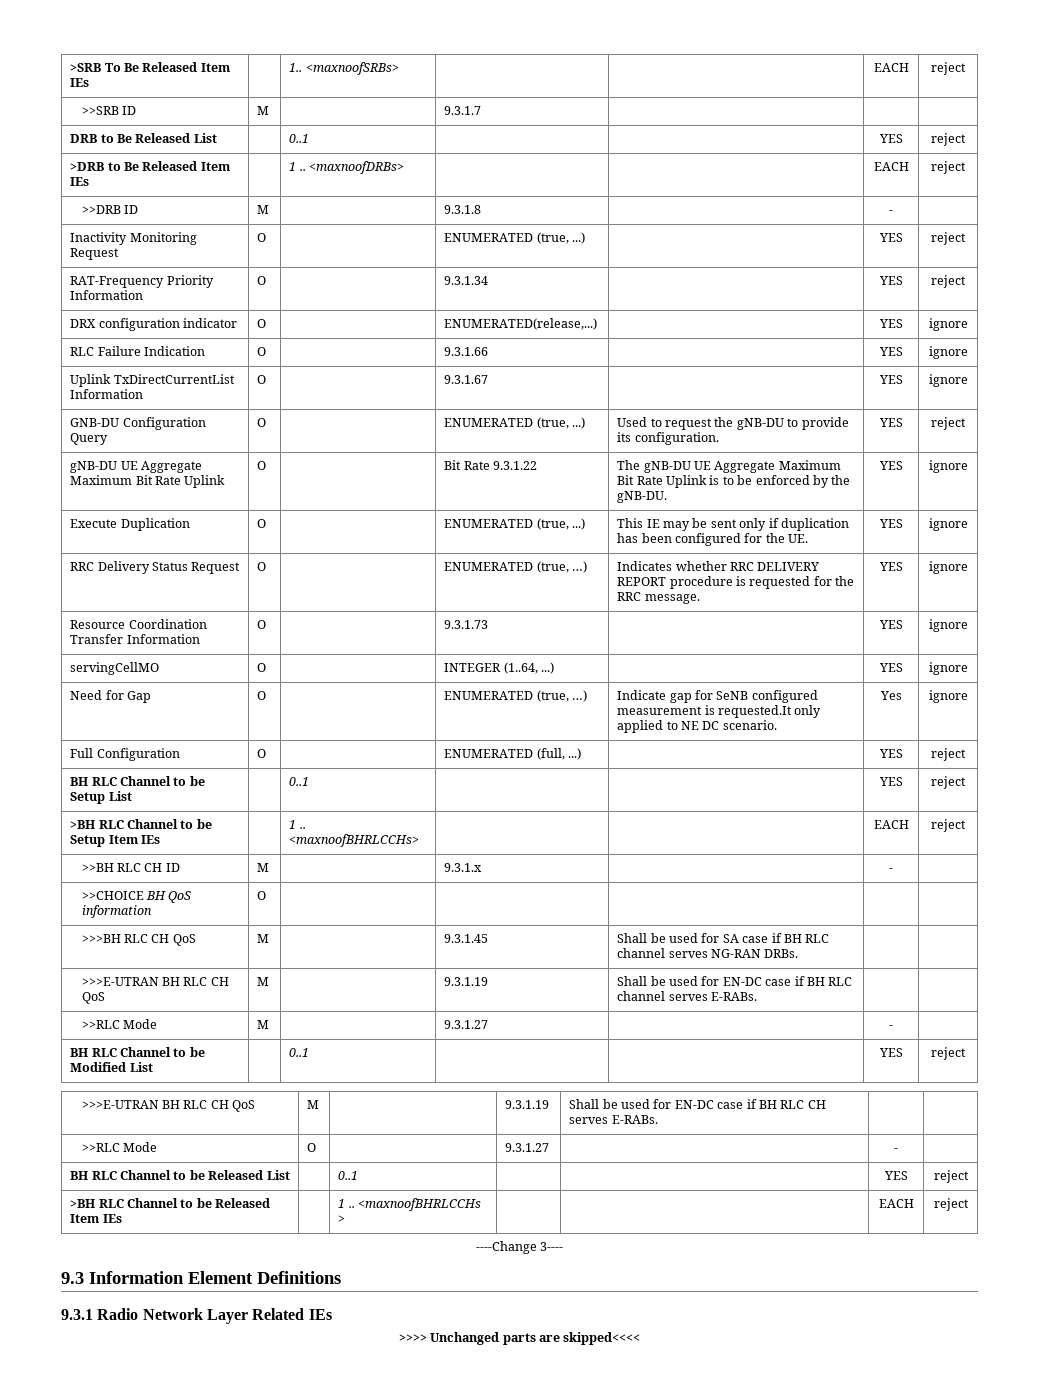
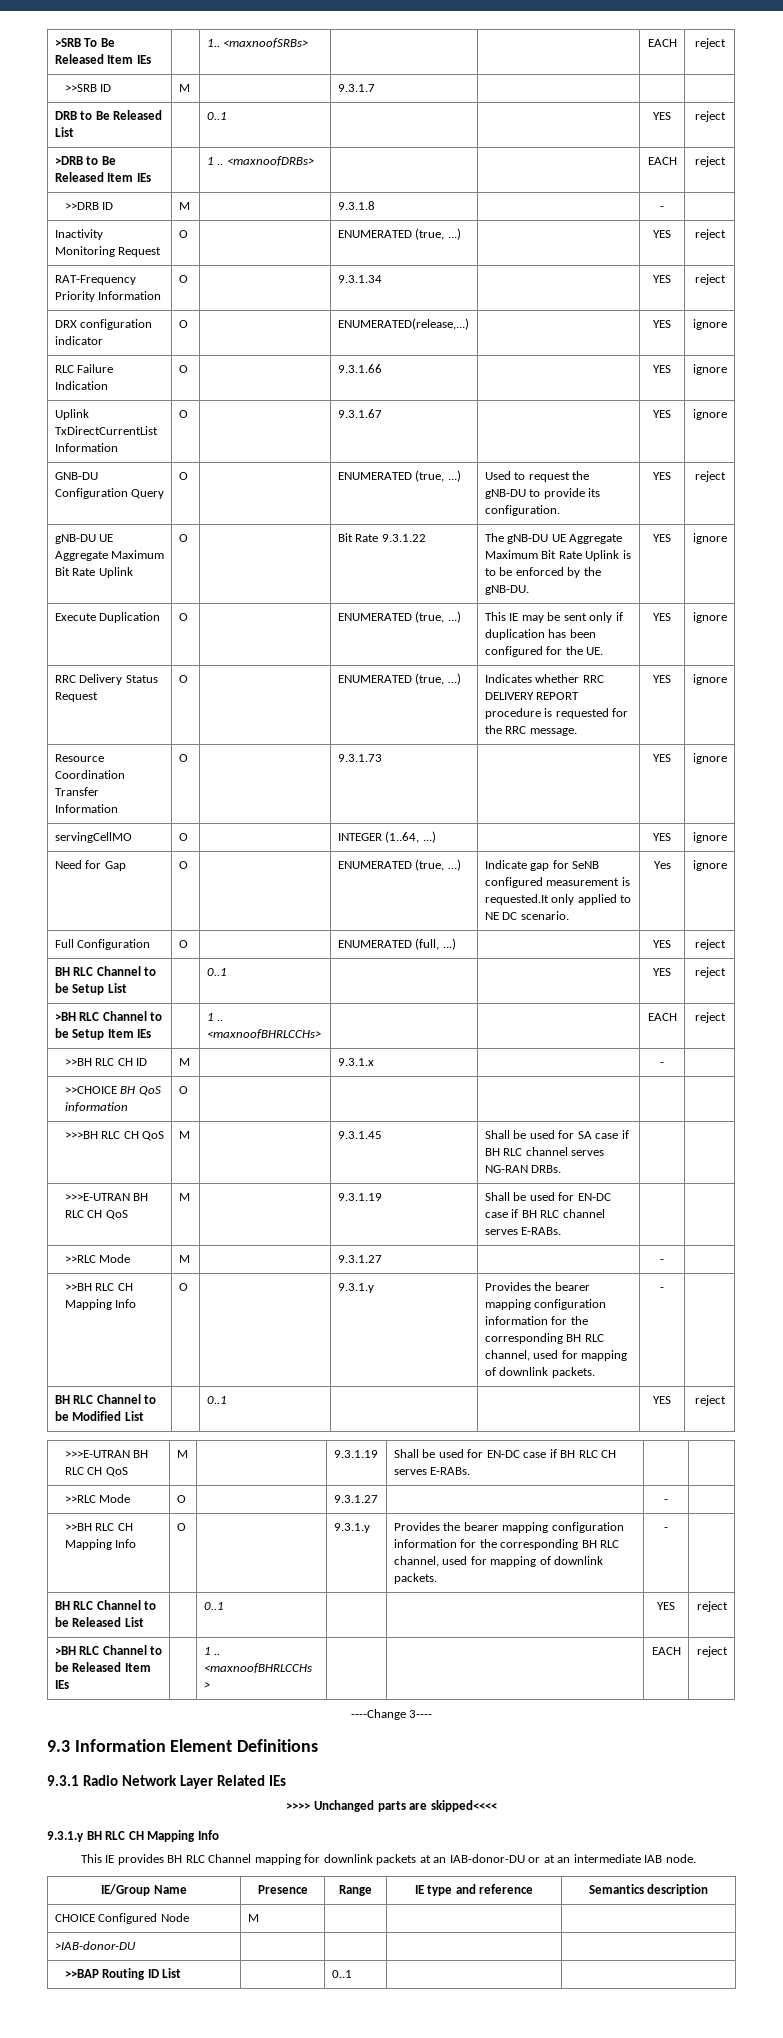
(893, 1027) none -> [64,1283,133,1291] [64,1299,137,1310] [178,1283,188,1291] [337,1283,374,1293] [484,1282,590,1291] [484,1299,607,1310] [484,1316,588,1325] [484,1333,604,1344] [484,1350,628,1361] [484,1367,595,1378] [660,1287,664,1291] // >>BH RLC CH Mapping Info | O | | 9.3.1.y | Provides the bearer mapping configuration information for the corresponding BH RLC channel, used for mapping of downlink packets. | - |
(898, 1150) none -> [64,1523,133,1531] [64,1539,137,1550] [176,1523,186,1531] [333,1523,370,1533] [393,1522,624,1533] [393,1539,620,1550] [393,1556,604,1567] [393,1573,437,1584] [664,1527,668,1531] // >>BH RLC CH Mapping Info | O | | 9.3.1.y | Provides the bearer mapping configuration information for the corresponding BH RLC channel, used for mapping of downlink packets. | - |
(641, 1338) none -> [47,1830,219,1842] [80,1854,696,1865] [101,1884,187,1896] [257,1885,308,1894] [339,1885,372,1896] [414,1884,534,1896] [588,1884,709,1896] [54,1913,189,1924] [247,1914,259,1922] [54,1941,136,1950] [64,1968,182,1980] [331,1970,352,1978] // 9.3.1.y BH RLC CH Mapping Info // This IE provides BH RLC Channel mapping for downlink packets at an IAB-donor-DU or at an intermediate IAB node. // IE/Group Name | Presence | Range | IE type and reference | Semantics description // CHOICE Configured Node | M | | | // >IAB-donor-DU | | | | // >>BAP Routing ID List | | 0..1 | |

